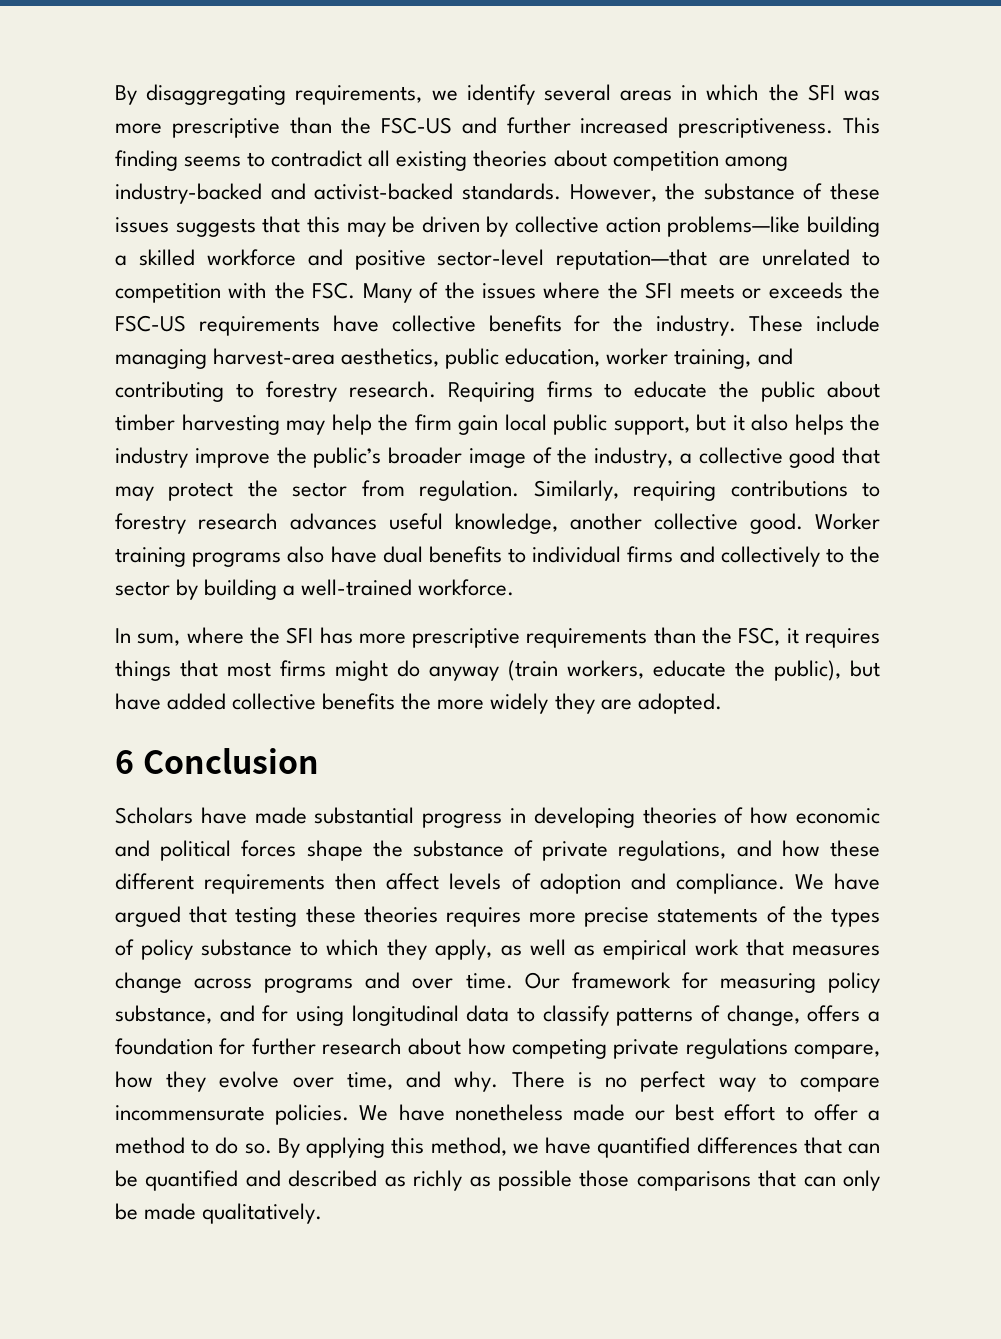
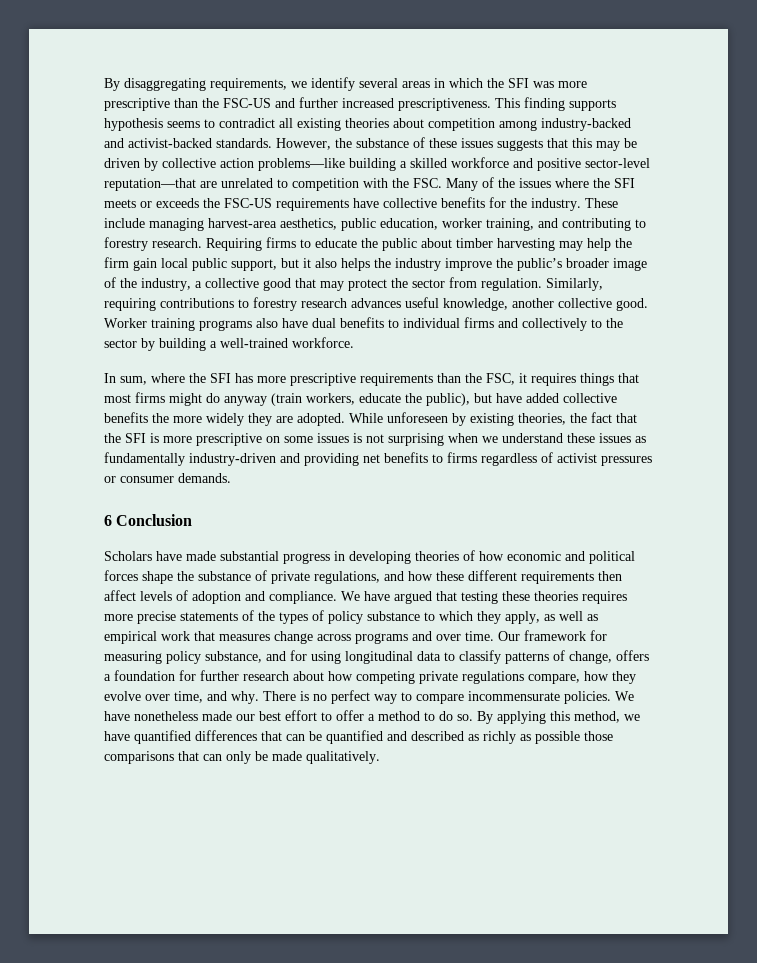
(178, 160) none -> [569,99,616,111] [104,118,163,131] supports hypothesis
(722, 703) none -> [349,412,637,426] [104,433,646,446] [104,452,652,466] [104,473,231,483] While unforeseen by existing theories, the fact that the SFI is more prescriptive on some issues is not surprising when we understand these issues as fundamentally industry-driven and providing net benefits to firms regardless of activist pressures or consumer demands.

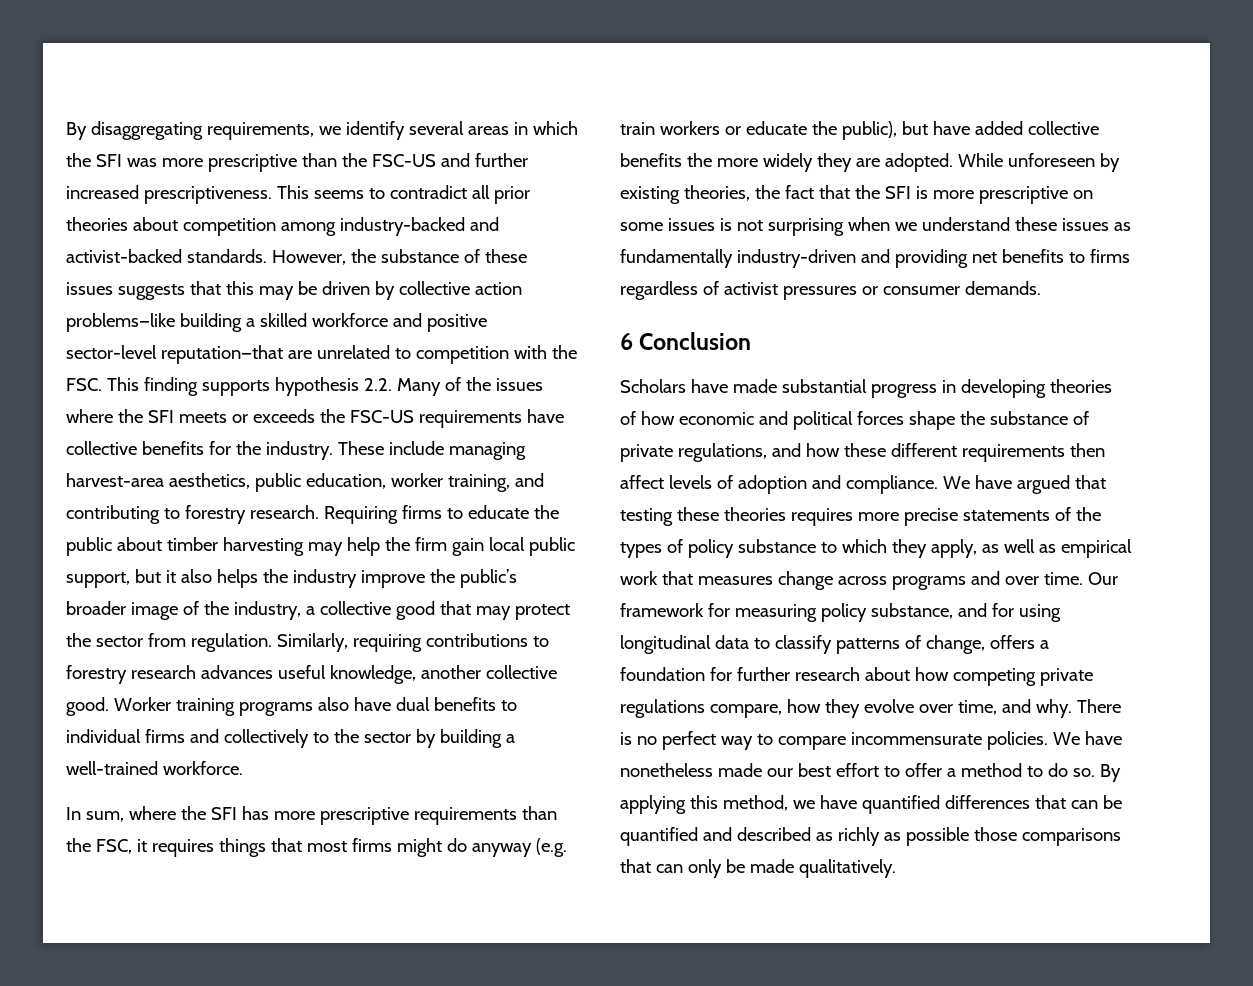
[524,97,616,111] [104,118,163,131] finding supports hypothesis -> (309, 192) none
[297,118,341,131] existing -> [493,186,530,204] prior
(442, 183) none -> [106,377,392,396] This finding supports hypothesis 2.2.
[271,393,355,406] (train workers, -> [535,838,567,857] [620,121,741,135] (e.g. train workers or

